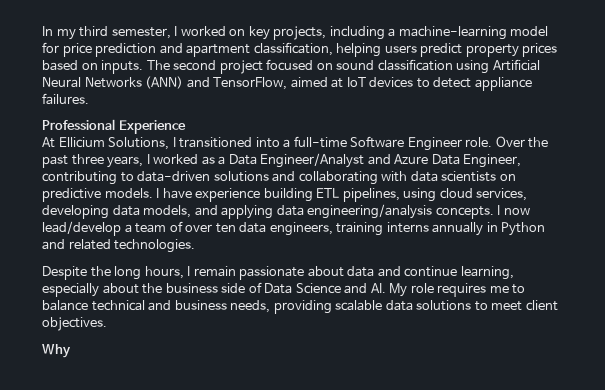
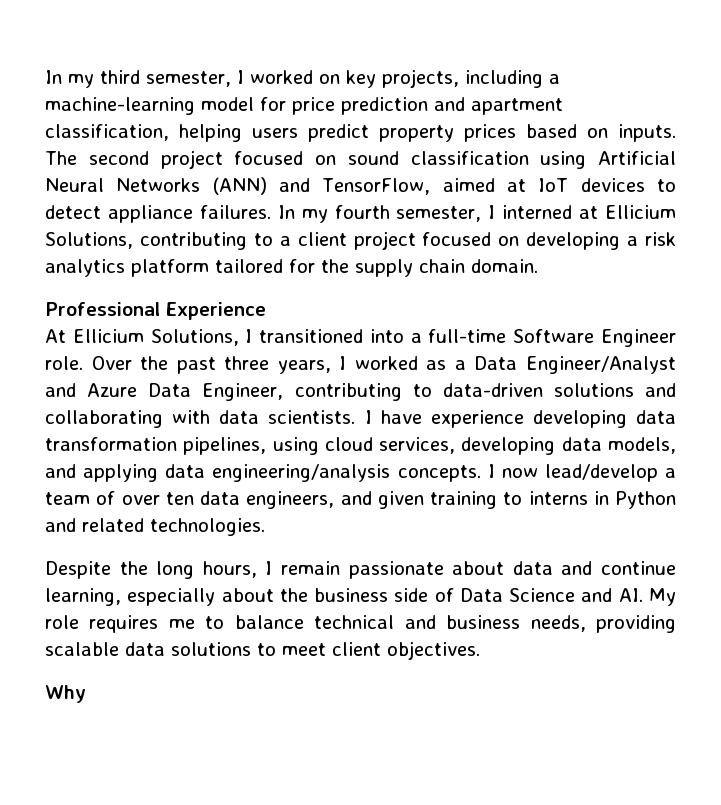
(89, 99) none -> [277,205,676,223] [45,231,676,250] [45,259,538,277] In my fourth semester, I interned at Ellicium Solutions, contributing to a client project focused on developing a risk analytics platform tailored for the supply chain domain.
[441,171,516,182] [42,188,340,202] scientists on predictive models. I have experience building ETL -> [268,410,676,428] [45,437,177,451] scientists. I have experience developing data transformation
[336,222,484,236] training interns annually -> [340,491,588,509] and given training to interns

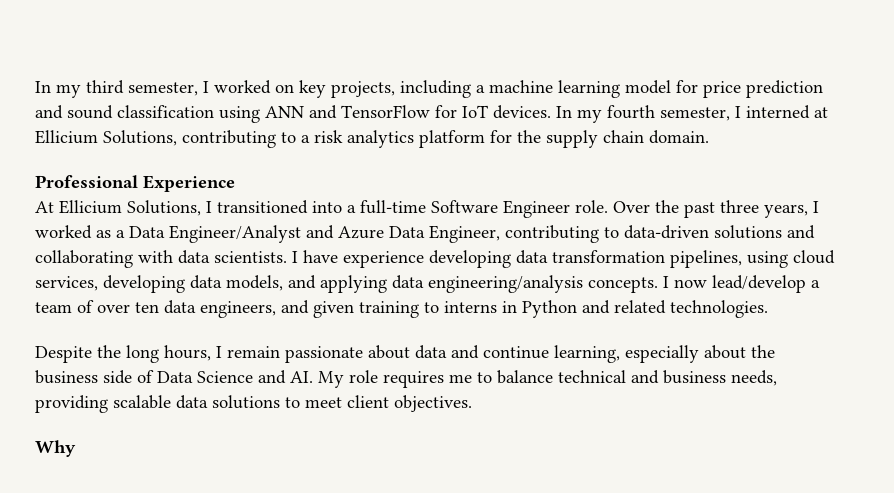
[45,97,195,115] machine-learning -> [489,80,620,98] machine learning
[471,98,563,115] [45,124,676,142] [45,150,676,169] [45,177,676,195] [45,205,271,223] apartment classification, helping users predict property prices based on inputs. The second project focused on sound classification using Artificial Neural Networks (ANN) and TensorFlow, aimed at IoT devices to detect appliance failures. -> [67,105,551,123] sound classification using ANN and TensorFlow for IoT devices.
[297,231,639,250] client project focused on developing a -> (310, 139) none
[215,259,283,273] tailored -> (485, 139) none

